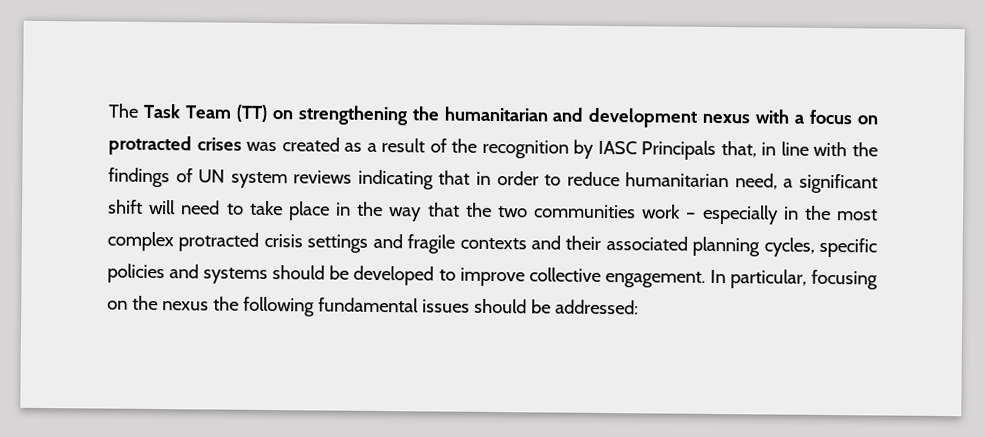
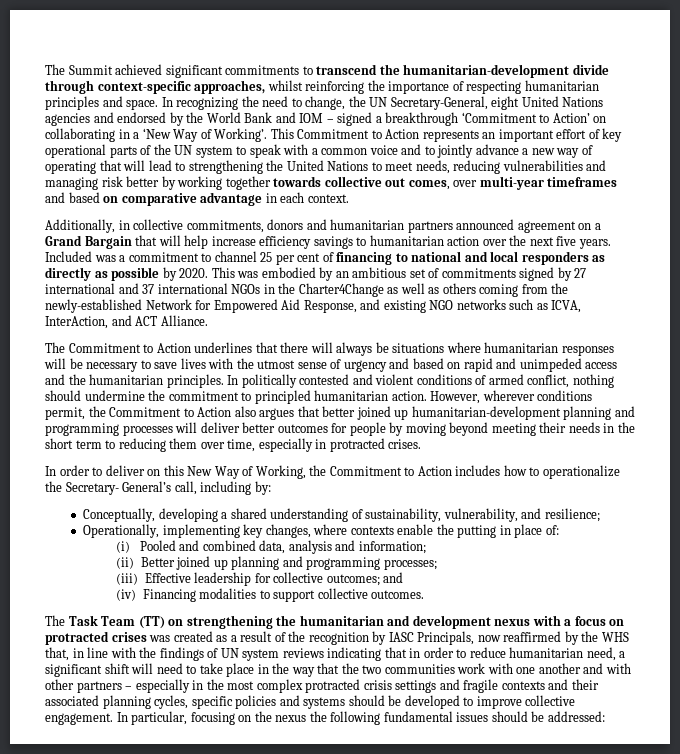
[108,103,139,118] The -> [45,64,609,78] [45,80,599,94] [45,96,604,110] [45,112,607,126] [45,128,623,142] [45,144,593,158] [45,160,607,174] [45,176,618,190] [45,192,349,206] [45,219,601,233] [45,235,611,249] [45,251,606,265] [45,267,587,281] [45,283,569,297] [45,299,582,313] [45,315,208,329] [45,342,614,356] [44,358,618,372] [45,374,614,388] [45,390,593,404] [45,406,635,420] [45,422,635,436] [45,438,422,452] [45,465,620,479] [45,481,271,495] [82,508,600,522] [82,524,559,538] [116,540,426,554] [116,556,437,570] [116,572,404,586] [116,588,425,602] [45,615,65,626] The Summit achieved significant commitments to transcend the humanitarian-development divide through context-specific approaches, whilst reinforcing the importance of respecting humanitarian principles and space. In recognizing the need to change, the UN Secretary-General, eight United Nations agencies and endorsed by the World Bank and IOM – signed a breakthrough ‘Commitment to Action’ on collaborating in a ‘New Way of Working’. This Commitment to Action represents an important effort of key operational parts of the UN system to speak with a common voice and to jointly advance a new way of operating that will lead to strengthening the United Nations to meet needs, reducing vulnerabilities and managing risk better by working together towards collective out comes, over multi-year timeframes and based on comparative advantage in each context. // Additionally, in collective commitments, donors and humanitarian partners announced agreement on a Grand Bargain that will help increase efficiency savings to humanitarian action over the next five years. Included was a commitment to channel 25 per cent of financing to national and local responders as directly as possible by 2020. This was embodied by an ambitious set of commitments signed by 27 international and 37 international NGOs in the Charter4Change as well as others coming from the newly-established Network for Empowered Aid Response, and existing NGO networks such as ICVA, InterAction, and ACT Alliance. // The Commitment to Action underlines that there will always be situations where humanitarian responses will be necessary to save lives with the utmost sense of urgency and based on rapid and unimpeded access and the humanitarian principles. In politically contested and violent conditions of armed conflict, nothing should undermine the commitment to principled humanitarian action. However, wherever conditions permit, the Commitment to Action also argues that better joined up humanitarian-development planning and programming processes will deliver better outcomes for people by moving beyond meeting their needs in the short term to reducing them over time, especially in protracted crises. // In order to deliver on this New Way of Working, the Commitment to Action includes how to operationalize the Secretary- General’s call, including by: // Conceptually, developing a shared understanding of sustainability, vulnerability, and resilience; // Operationally, implementing key changes, where contexts enable the putting in place of: // (i) Pooled and combined data, analysis and information; // (ii) Better joined up planning and programming processes; // (iii) Effective leadership for collective outcomes; and // (iv) Financing modalities to support collective outcomes. // The
[641,140,717,160] Principals -> [417,631,629,645] Principals, now reaffirmed by the WHS
(682, 211) none -> [487,663,631,674] [45,679,122,693] with one another and with other partners

